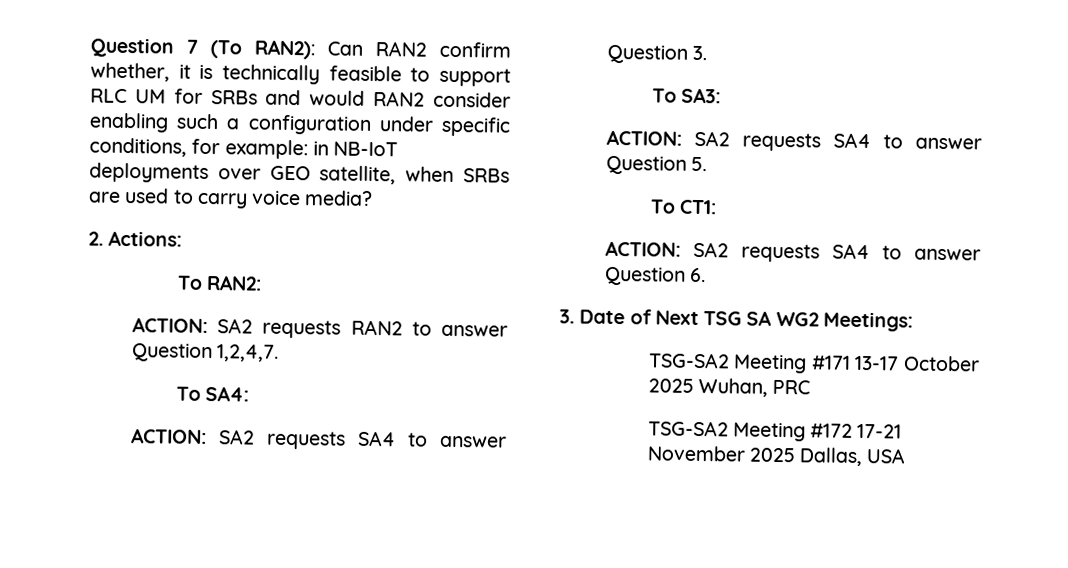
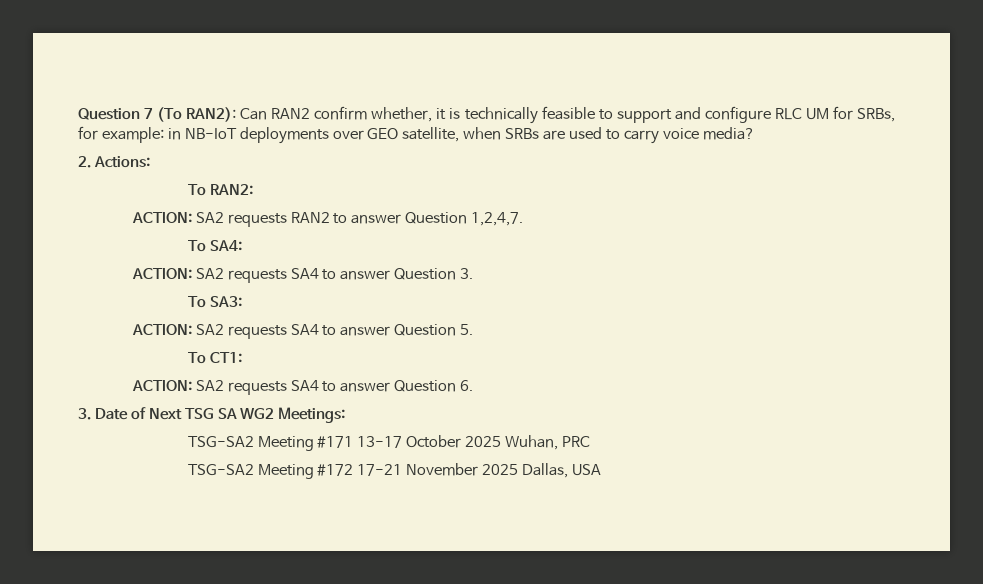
(511, 77) none -> [674,106,771,123] and configure
[210,89,511,108] [89,112,511,137] [89,137,187,157] SRBs and would RAN2 consider enabling such a configuration under specific conditions, -> [857,108,896,122] SRBs,

